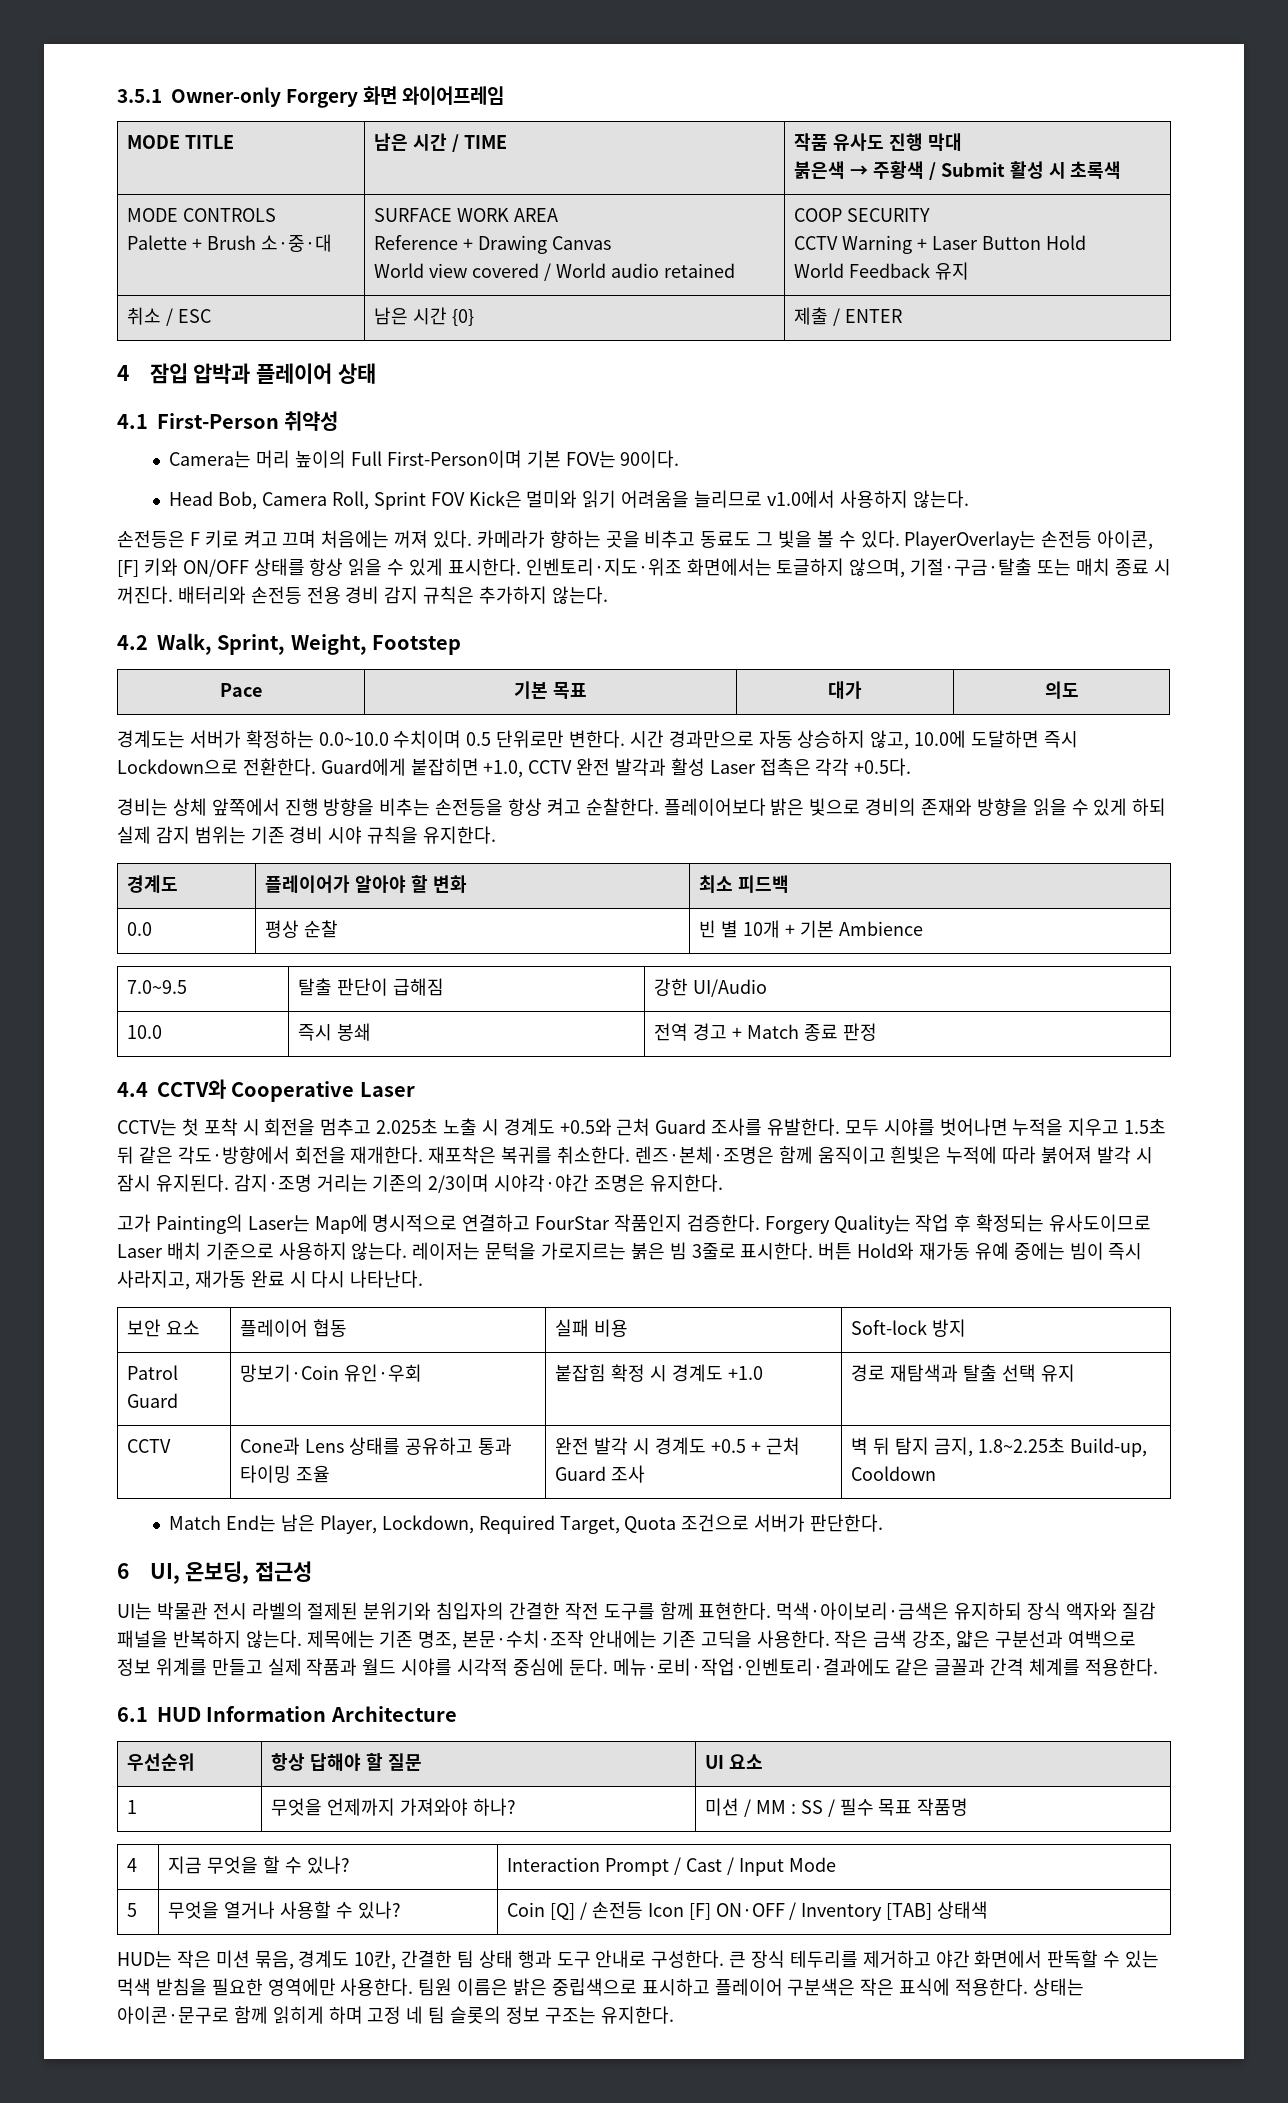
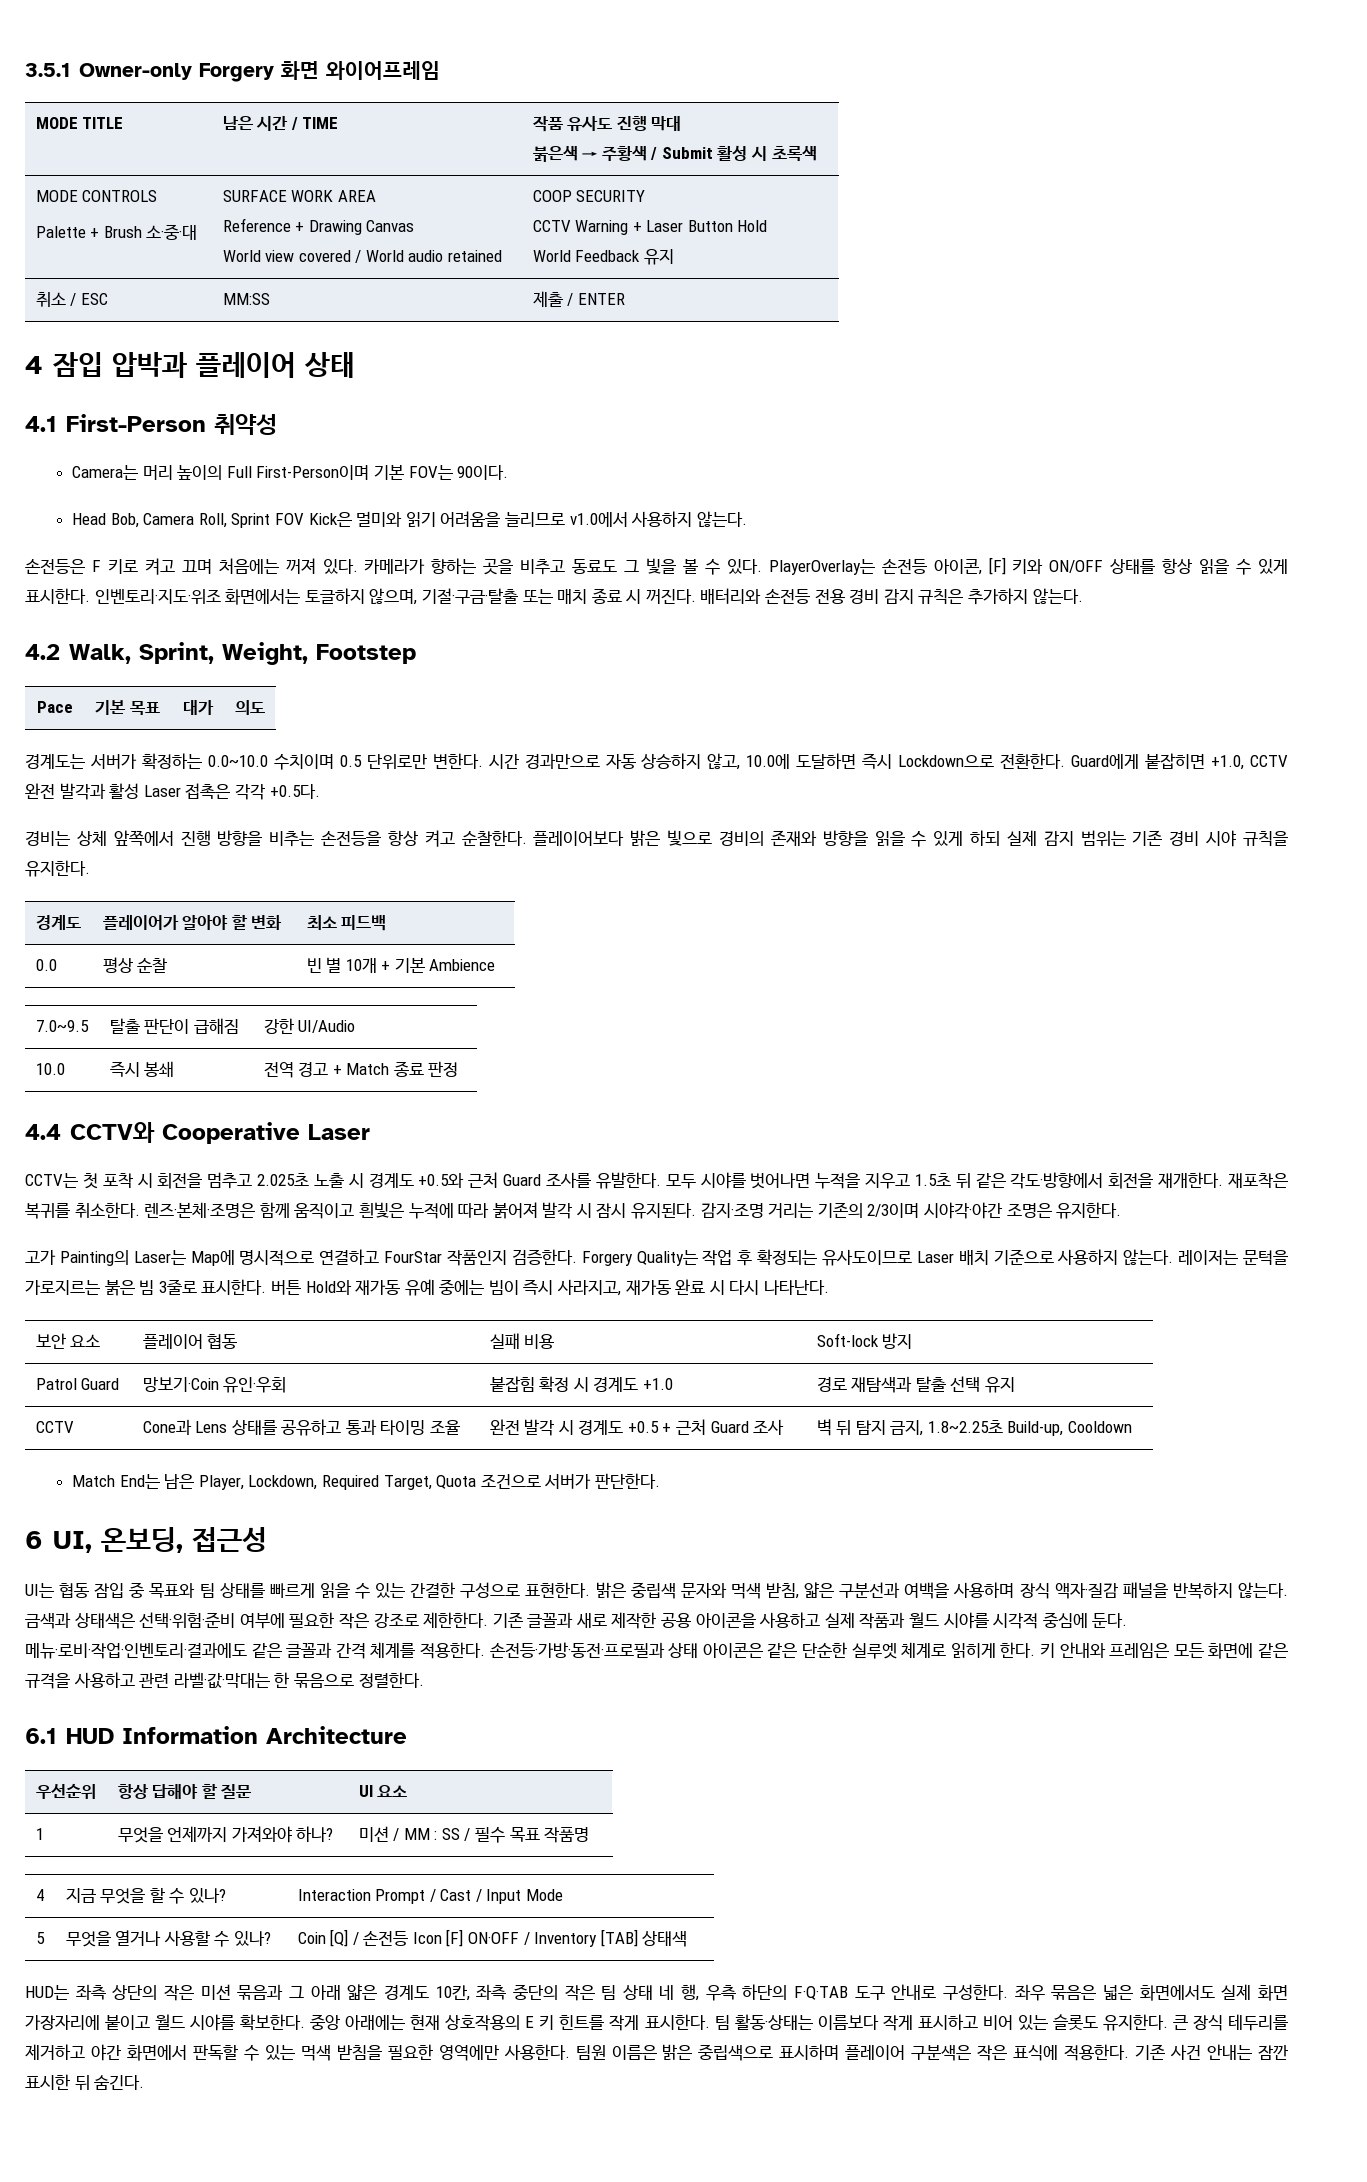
[374,307,475,326] 남은 시간 {0} -> [222,293,270,305] MM:SS
[156,1602,1156,1620] [117,1630,1136,1650] [117,1658,263,1676] 박물관 전시 라벨의 절제된 분위기와 침입자의 간결한 작전 도구를 함께 표현한다. 먹색·아이보리·금색은 유지하되 장식 액자와 질감 패널을 반복하지 않는다. 제목에는 기존 명조, 본문·수치·조작 안내에는 기존 고딕을 사용한다. 작은 금색 강조, 얇은 구분선과 여백으로 정보 위계를 만들고 -> [59,1582,1288,1599] [25,1612,821,1629] 협동 잠입 중 목표와 팀 상태를 빠르게 읽을 수 있는 간결한 구성으로 표현한다. 밝은 중립색 문자와 먹색 받침, 얇은 구분선과 여백을 사용하며 장식 액자·질감 패널을 반복하지 않는다. 금색과 상태색은 선택·위험·준비 여부에 필요한 작은 강조로 제한한다. 기존 글꼴과 새로 제작한 공용 아이콘을 사용하고
(1158, 1667) none -> [489,1642,1288,1659] [25,1672,424,1689] 손전등·가방·동전·프로필과 상태 아이콘은 같은 단순한 실루엣 체계로 읽히게 한다. 키 안내와 프레임은 모든 화면에 같은 규격을 사용하고 관련 라벨·값·막대는 한 묶음으로 정렬한다.
[176,1950,725,1970] 작은 미션 묶음, 경계도 10칸, 간결한 팀 상태 행과 도구 안내로 구성한다. -> [75,1984,1288,2001] [25,2014,1168,2031] 좌측 상단의 작은 미션 묶음과 그 아래 얇은 경계도 10칸, 좌측 중단의 작은 팀 상태 네 행, 우측 하단의 F·Q·TAB 도구 안내로 구성한다. 좌우 묶음은 넓은 화면에서도 실제 화면 가장자리에 붙이고 월드 시야를 확보한다. 중앙 아래에는 현재 상호작용의 E 키 힌트를 작게 표시한다. 팀 활동·상태는 이름보다 작게 표시하고 비어 있는 슬롯도 유지한다.
[641,1978,710,1996] 표시하고 -> [779,2044,840,2060] 표시하며
[1032,1978,1084,1996] [117,2006,674,2024] 상태는 아이콘·문구로 함께 읽히게 하며 고정 네 팀 슬롯의 정보 구조는 유지한다. -> [1135,2044,1288,2060] [25,2074,145,2091] 기존 사건 안내는 잠깐 표시한 뒤 숨긴다.

